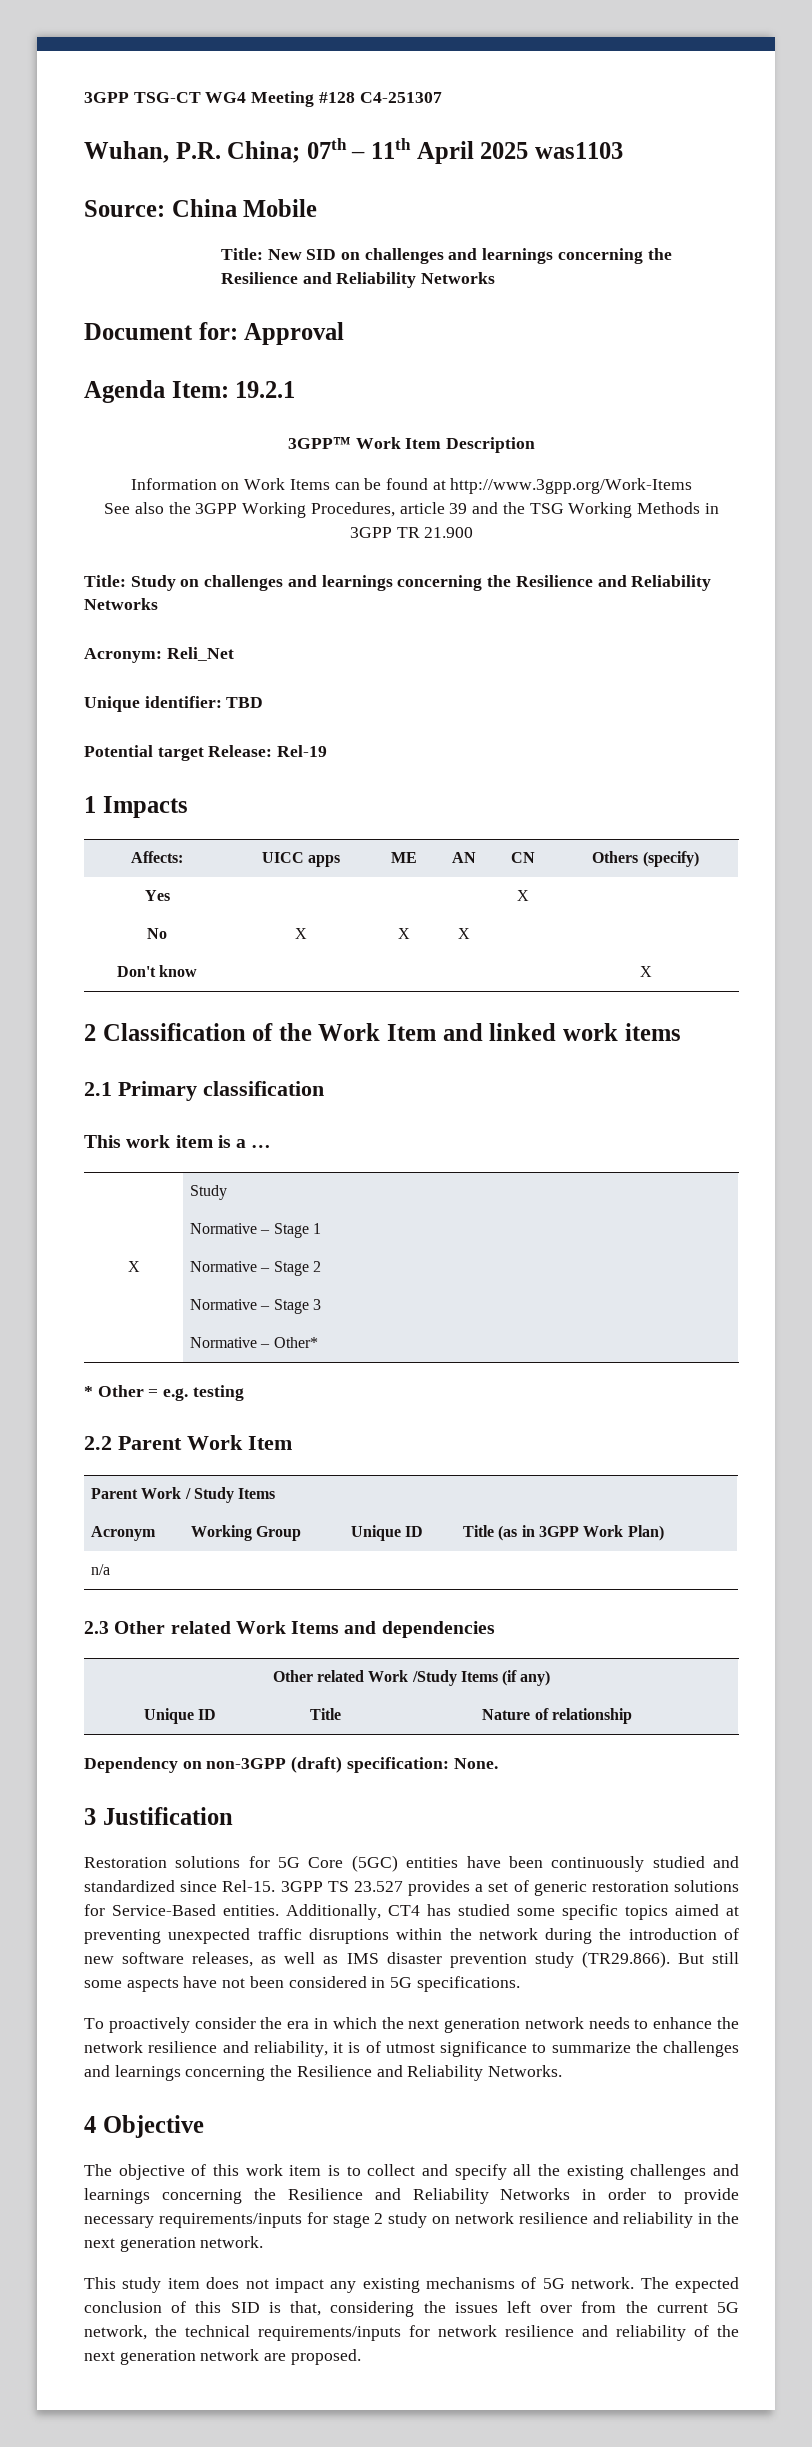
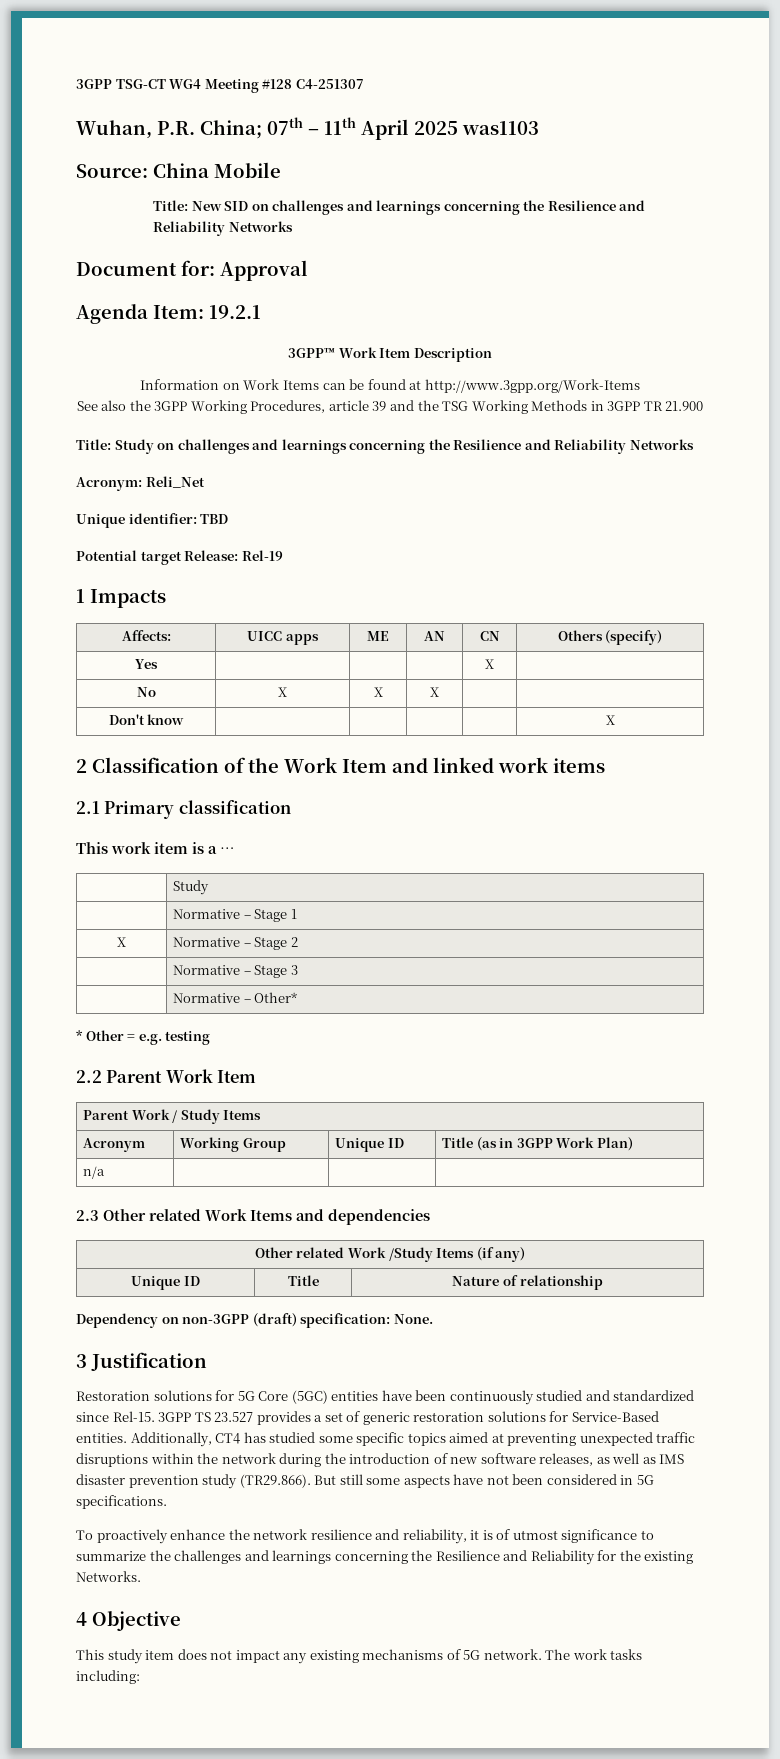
[194,2017,649,2033] consider the era in which the next generation network needs to -> (168, 1536) none
(484, 2073) none -> [597,1550,694,1564] for the existing
[84,2164,739,2180] [84,2188,739,2204] [84,2212,739,2228] [84,2236,264,2252] // The objective of this work item is to collect and specify all the existing challenges and learnings concerning the Resilience and Reliability Networks in order to provide necessary requirements/inputs for stage 2 study on network resilience and reliability in the next generation network. -> (181, 1621) none
[675,2277,740,2293] [84,2301,739,2317] [84,2325,739,2341] [84,2349,361,2365] expected conclusion of this SID is that, considering the issues left over from the current 5G network, the technical requirements/inputs for network resilience and reliability of the next generation network are proposed. -> [572,1649,643,1660] [76,1670,140,1684] work tasks including:

